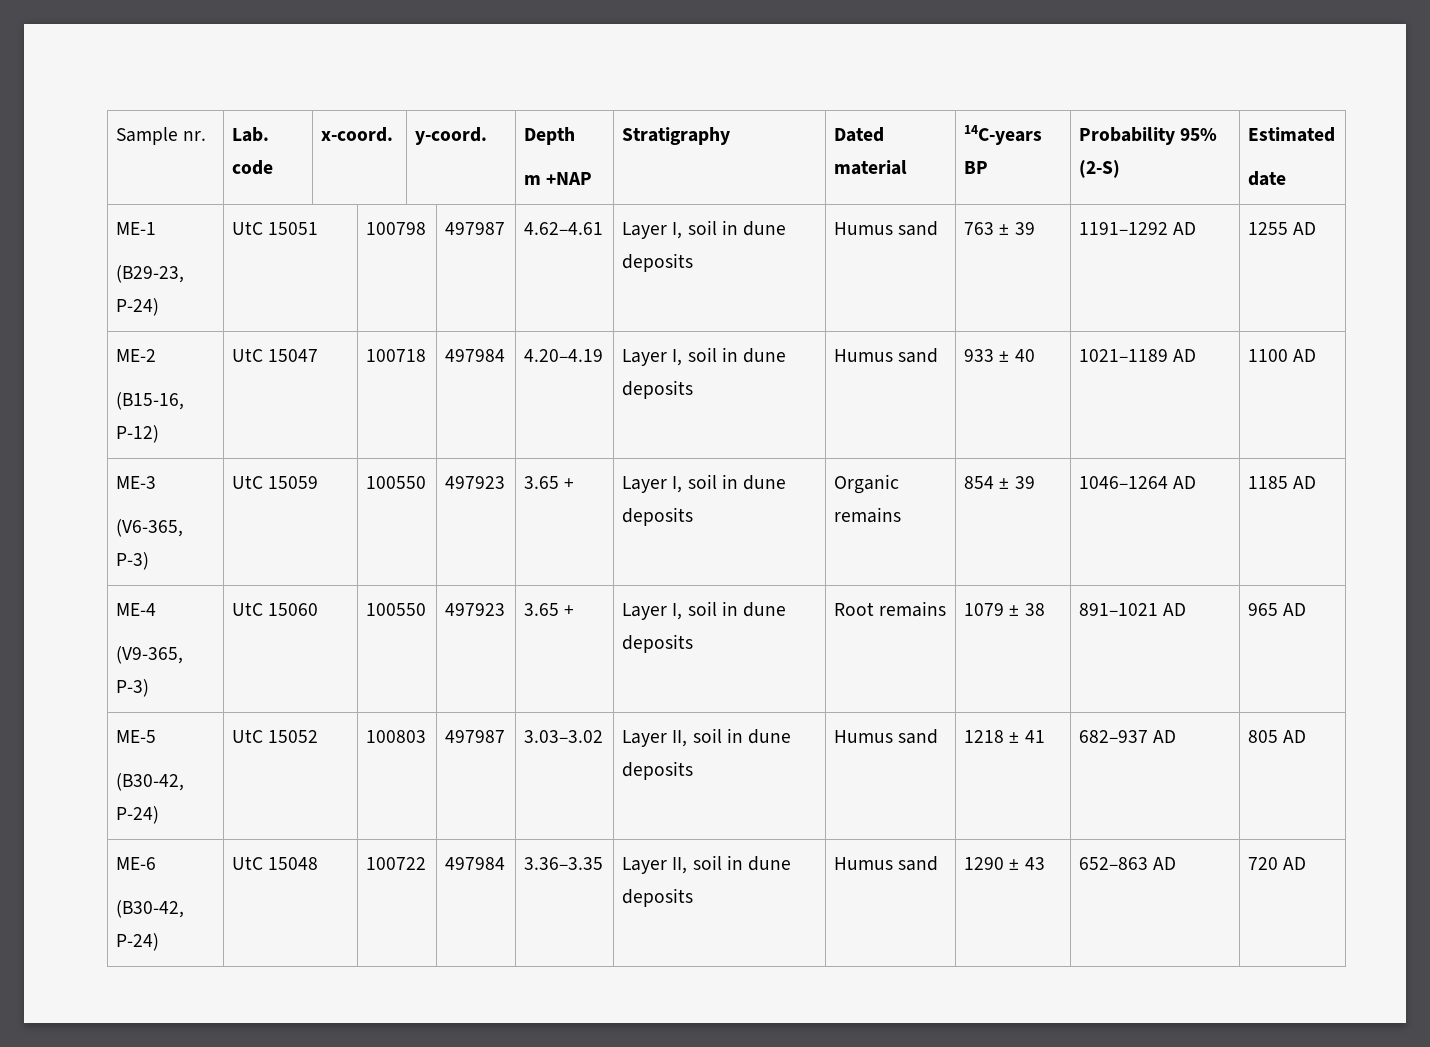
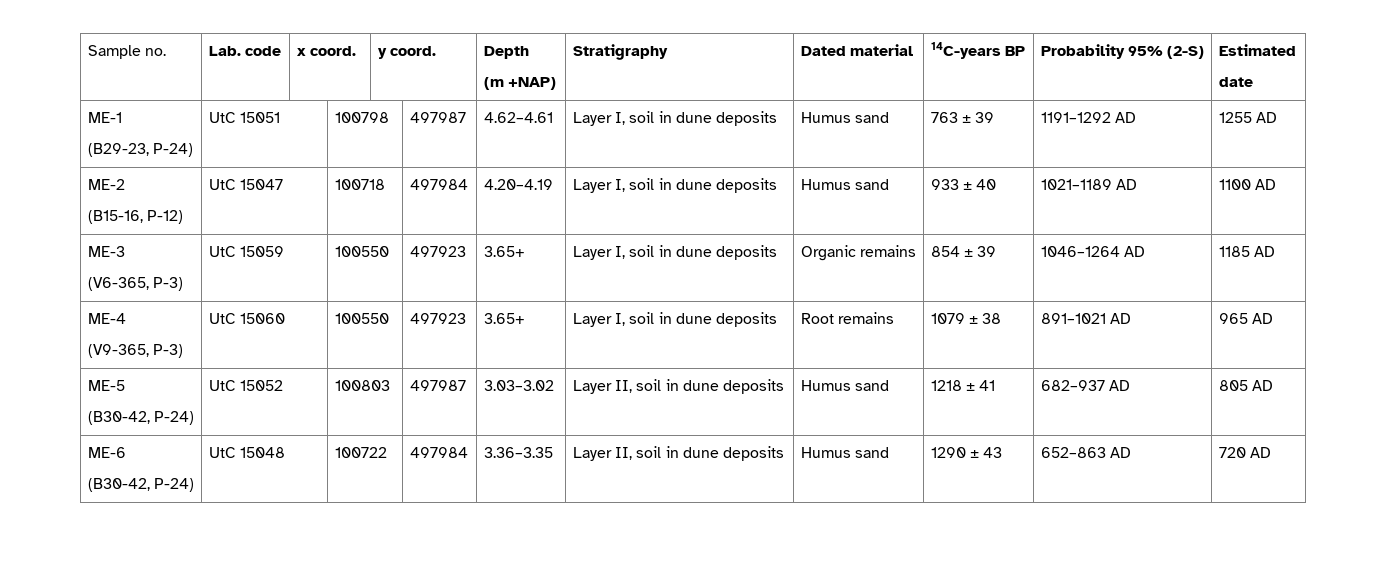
[183,131,207,141] nr. -> [144,48,166,56] no.
[320,127,393,142] [414,127,487,145] x-coord. | y-coord. -> [296,46,356,56] [377,46,436,59] x coord. | y coord.
[523,172,593,185] m +NAP -> [483,77,556,90] (m +NAP)
[523,476,575,489] 3.65 + -> [483,246,525,257] 3.65+
[523,603,575,616] 3.65 + -> [483,313,525,324] 3.65+

